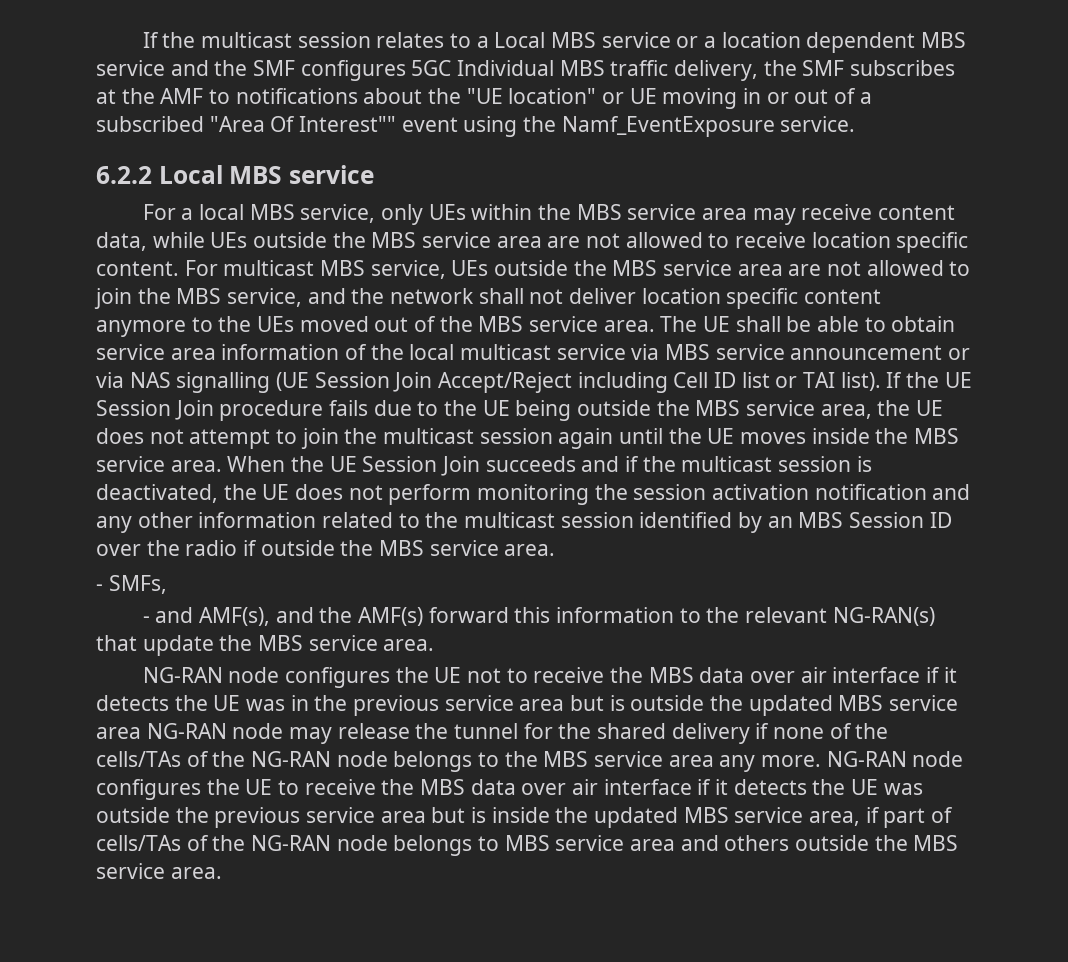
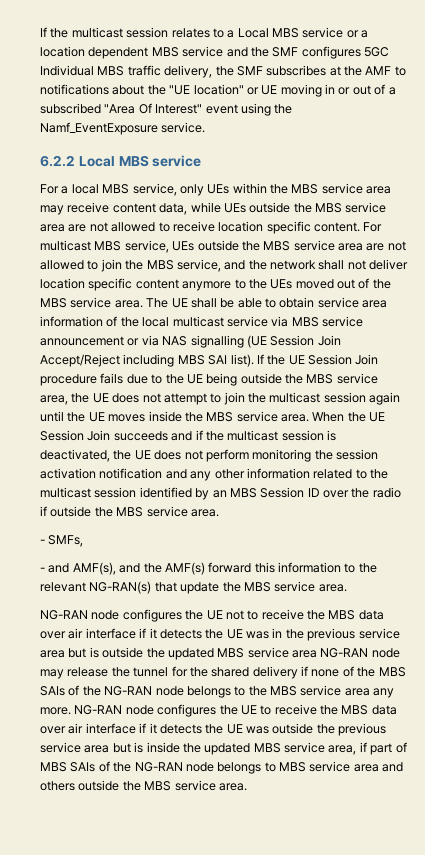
[299,116,397,132] Interest"" -> [155,104,203,114] Interest"
[673,372,836,388] Cell ID list or TAI -> [177,355,228,365] MBS SAI
[96,751,181,767] cells/TAs -> [378,667,406,677] [40,686,65,696] MBS SAIs
[96,835,181,851] cells/TAs -> [40,762,96,772] MBS SAIs

